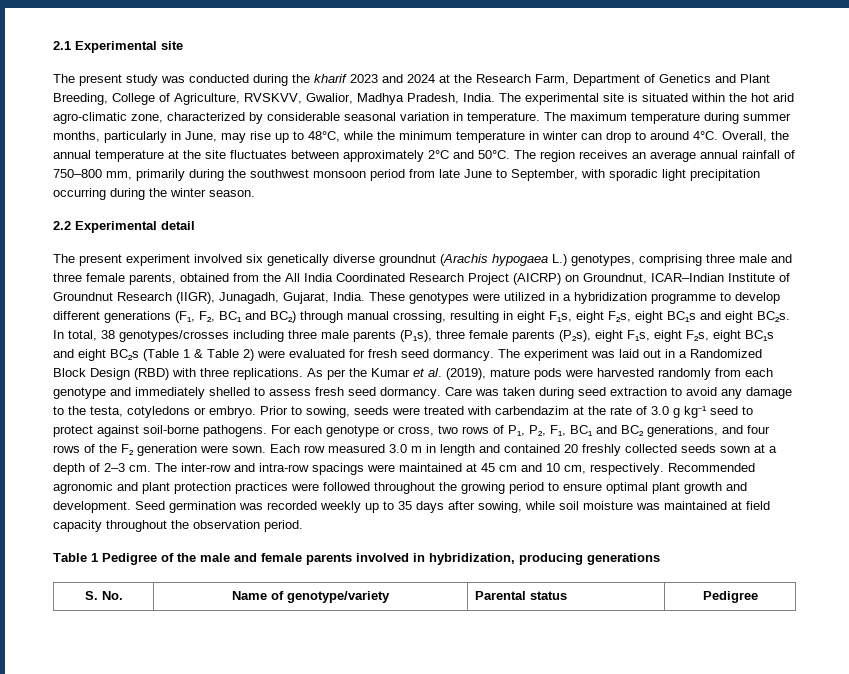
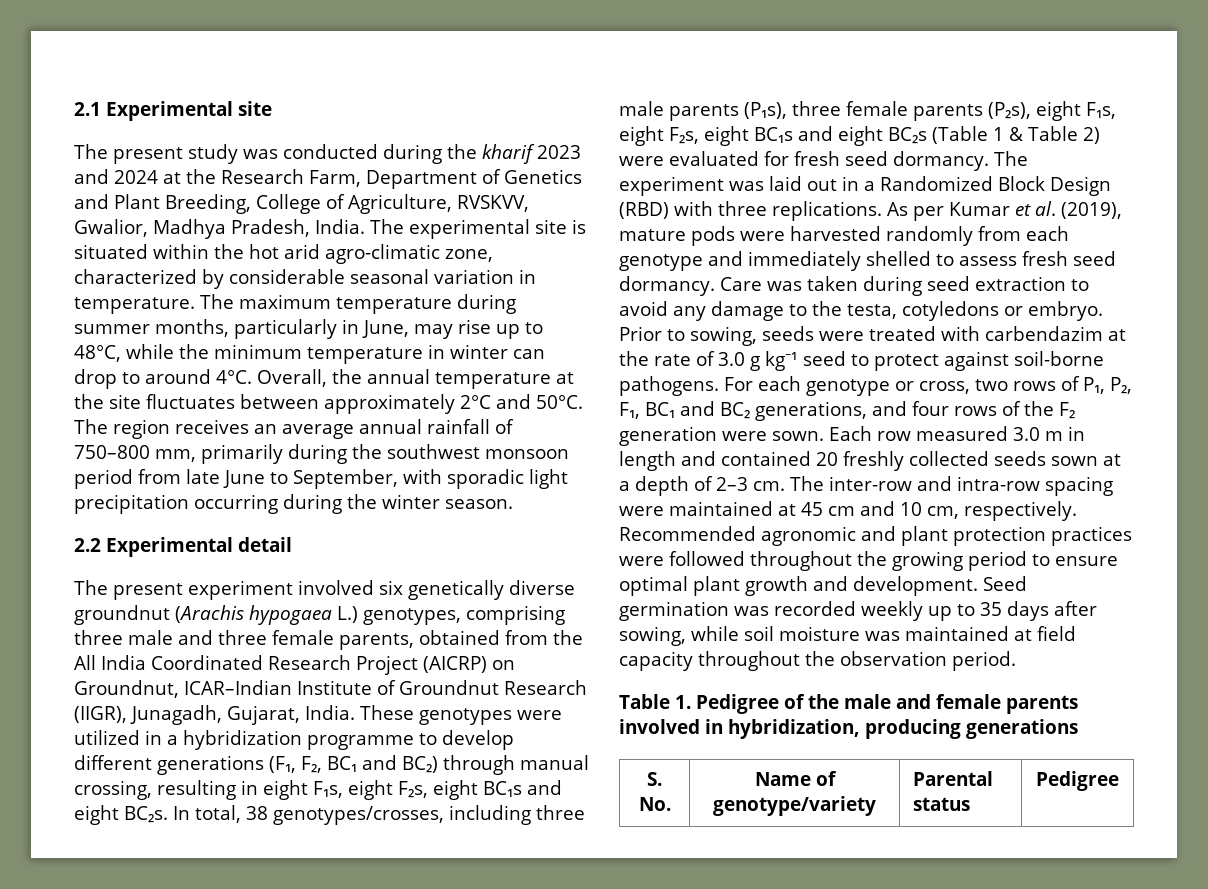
[119,330,229,342] genotypes/crosses -> [273,806,444,825] genotypes/crosses,
[349,368,367,377] the -> (944, 213) none
[312,463,364,475] spacings -> [1045,476,1113,496] spacing
[91,553,98,562] 1 -> [674,695,691,709] 1.

